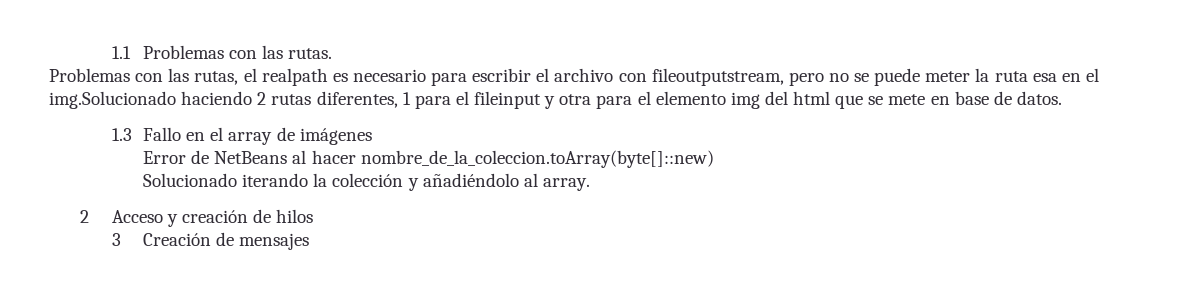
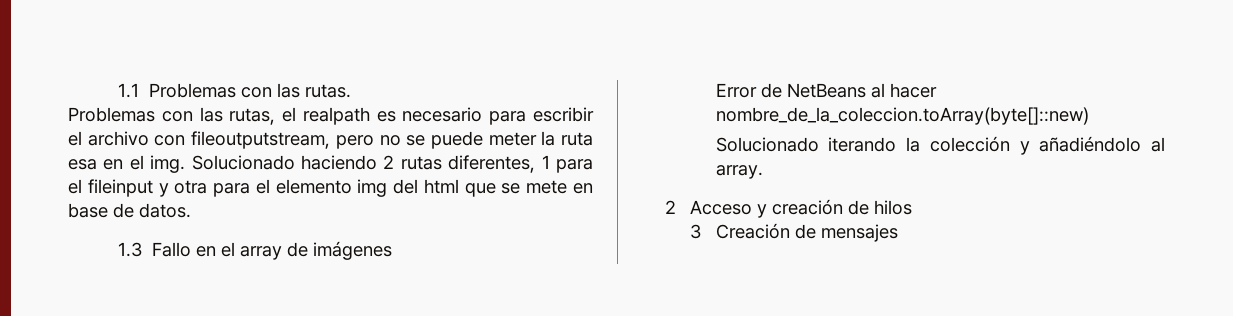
[49,91,176,109] img.Solucionado -> [150,155,295,173] img. Solucionado

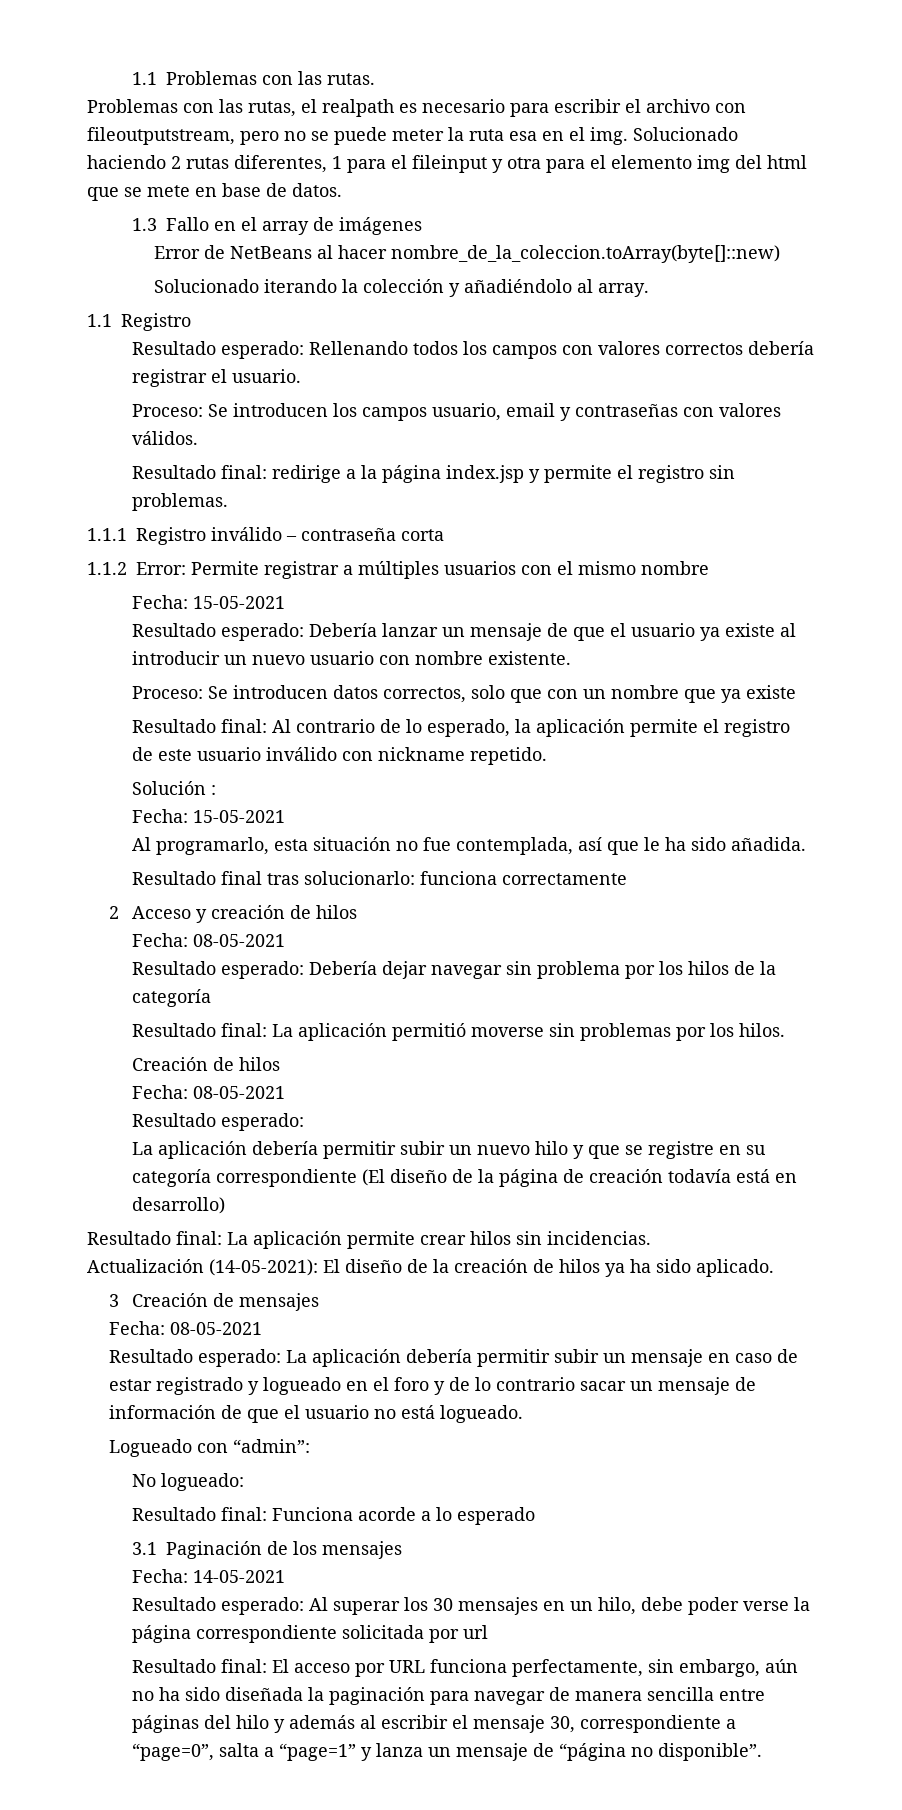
(763, 172) none -> [87,313,191,331] [131,341,814,359] [131,369,301,387] [131,403,781,421] [131,431,198,445] [131,465,735,483] [131,493,228,511] [87,527,444,545] [87,561,709,579] [131,595,285,609] [131,623,796,641] [131,651,571,665] [131,685,796,703] [131,719,790,737] [131,747,547,765] [131,781,216,795] [131,809,285,823] [131,837,806,855] [131,871,627,885] // 1.1 Registro // Resultado esperado: Rellenando todos los campos con valores correctos debería registrar el usuario. // Proceso: Se introducen los campos usuario, email y contraseñas con valores válidos. // Resultado final: redirige a la página index.jsp y permite el registro sin problemas. // 1.1.1 Registro inválido – contraseña corta // 1.1.2 Error: Permite registrar a múltiples usuarios con el mismo nombre // Fecha: 15-05-2021 // Resultado esperado: Debería lanzar un mensaje de que el usuario ya existe al introducir un nuevo usuario con nombre existente. // Proceso: Se introducen datos correctos, solo que con un nombre que ya existe // Resultado final: Al contrario de lo esperado, la aplicación permite el registro de este usuario inválido con nickname repetido. // Solución : // Fecha: 15-05-2021 // Al programarlo, esta situación no fue contemplada, así que le ha sido añadida. // Resultado final tras solucionarlo: funciona correctamente
[690,223,898,242] 3 Creación de mensajes -> [131,933,285,947] [131,961,776,979] [131,989,211,1007] [131,1023,785,1041] [131,1057,280,1071] [131,1085,285,1099] [131,1113,304,1131] [131,1141,766,1159] [131,1169,797,1187] [131,1197,225,1214] [87,1231,651,1249] [87,1259,774,1277] [109,1293,319,1311] [109,1321,263,1335] [109,1349,799,1367] [109,1377,757,1395] [109,1405,524,1423] [109,1439,311,1457] [131,1473,244,1491] [131,1507,535,1525] [131,1541,402,1559] [131,1569,285,1583] [131,1597,810,1615] [131,1625,488,1643] [131,1659,798,1677] [131,1687,765,1705] [131,1715,736,1733] [131,1743,762,1761] Fecha: 08-05-2021 // Resultado esperado: Debería dejar navegar sin problema por los hilos de la categoría // Resultado final: La aplicación permitió moverse sin problemas por los hilos. // Creación de hilos // Fecha: 08-05-2021 // Resultado esperado: // La aplicación debería permitir subir un nuevo hilo y que se registre en su categoría correspondiente (El diseño de la página de creación todavía está en desarrollo) // Resultado final: La aplicación permite crear hilos sin incidencias. // Actualización (14-05-2021): El diseño de la creación de hilos ya ha sido aplicado. // 3 Creación de mensajes // Fecha: 08-05-2021 // Resultado esperado: La aplicación debería permitir subir un mensaje en caso de estar registrado y logueado en el foro y de lo contrario sacar un mensaje de información de que el usuario no está logueado. // Logueado con “admin”: // No logueado: // Resultado final: Funciona acorde a lo esperado // 3.1 Paginación de los mensajes // Fecha: 14-05-2021 // Resultado esperado: Al superar los 30 mensajes en un hilo, debe poder verse la página correspondiente solicitada por url // Resultado final: El acceso por URL funciona perfectamente, sin embargo, aún no ha sido diseñada la paginación para navegar de manera sencilla entre páginas del hilo y además al escribir el mensaje 30, correspondiente a “page=0”, salta a “page=1” y lanza un mensaje de “página no disponible”.

